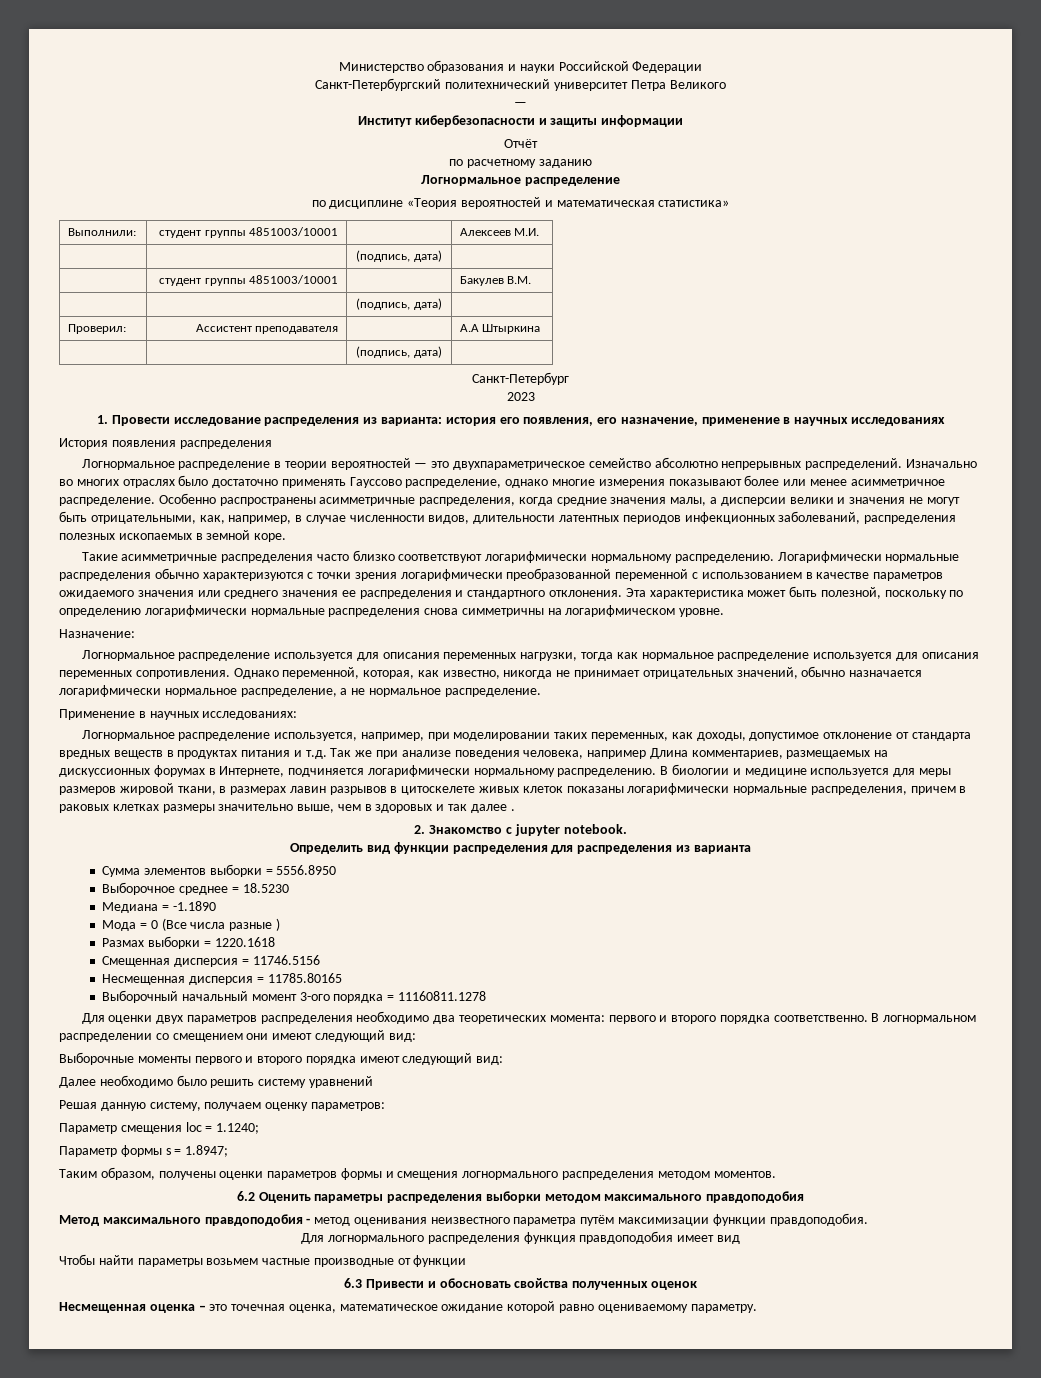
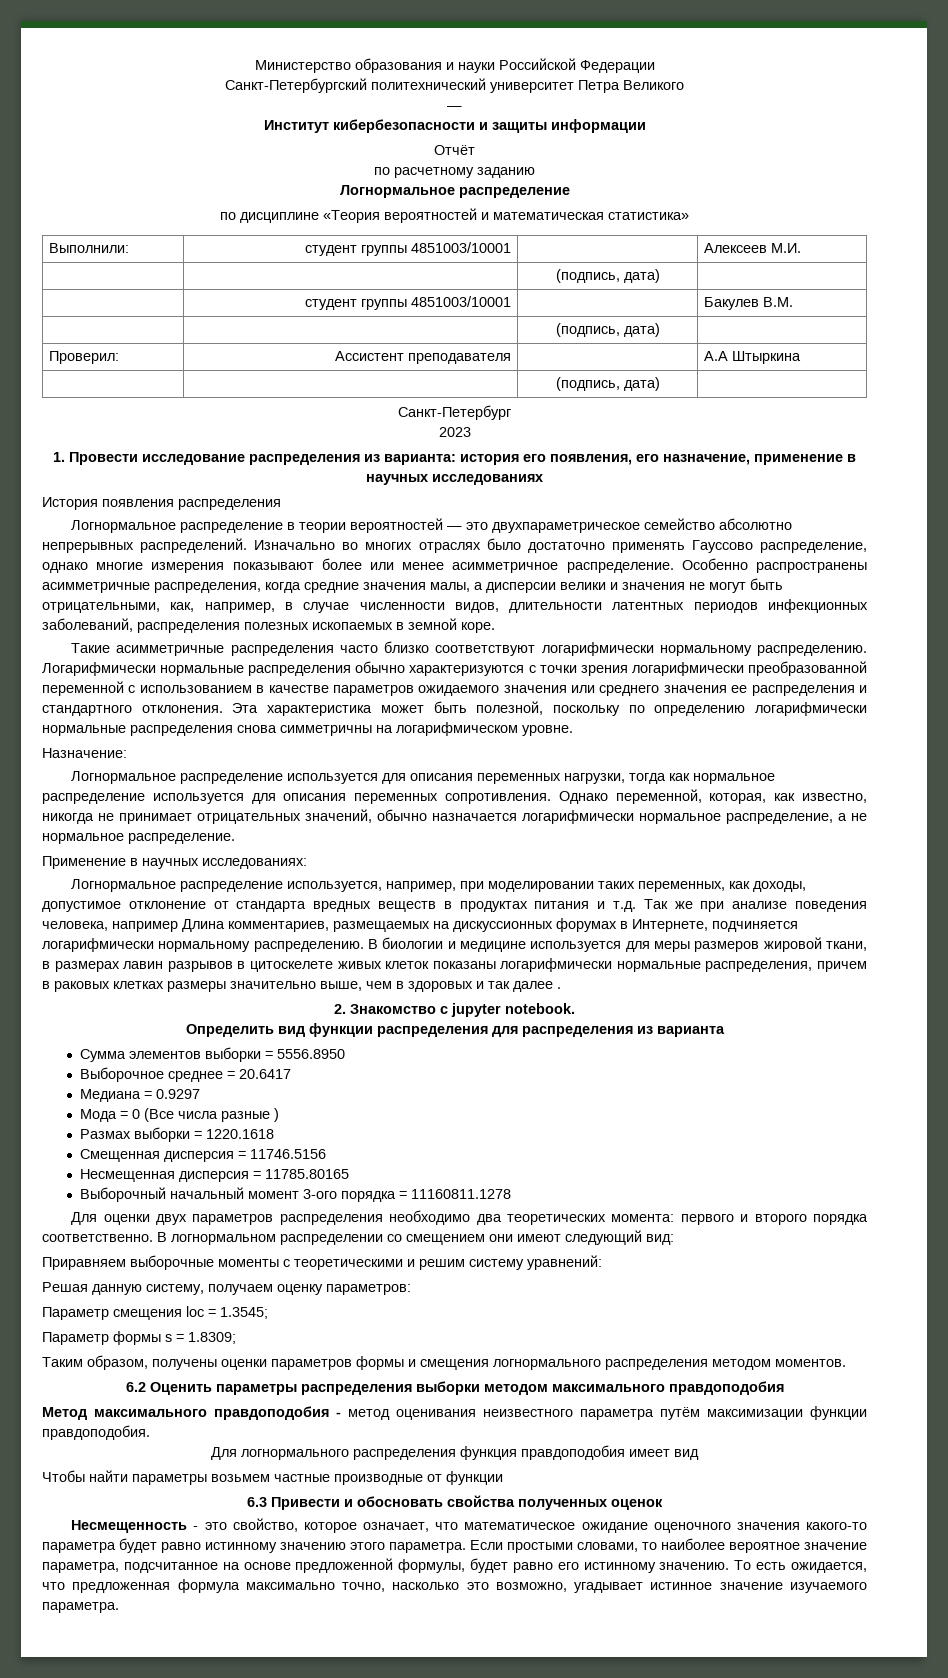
[242,883,289,893] 18.5230 -> [238,1069,291,1079] 20.6417
[172,901,216,911] -1.1890 -> [155,1089,200,1099] 0.9297
[59,1052,504,1065] [59,1075,373,1088] Выборочные моменты первого и второго порядка имеют следующий вид: // Далее необходимо было решить систему уравнений -> [42,1255,602,1270] Приравняем выборочные моменты с теоретическими и решим систему уравнений:
[216,1123,260,1134] 1.1240; -> [220,1307,268,1319] 1.3545;
[185,1145,229,1157] 1.8947; -> [188,1332,236,1344] 1.8309;
[59,1301,757,1313] Несмещенная оценка – это точечная оценка, математическое ожидание которой равно оцениваемому параметру. -> [71,1518,868,1533] [42,1538,867,1553] [42,1558,867,1573] [42,1579,867,1593] [42,1602,119,1613] Несмещенность - это свойство, которое означает, что математическое ожидание оценочного значения какого-то параметра будет равно истинному значению этого параметра. Если простыми словами, то наиболее вероятное значение параметра, подсчитанное на основе предложенной формулы, будет равно его истинному значению. То есть ожидается, что предложенная формула максимально точно, насколько это возможно, угадывает истинное значение изучаемого параметра.

